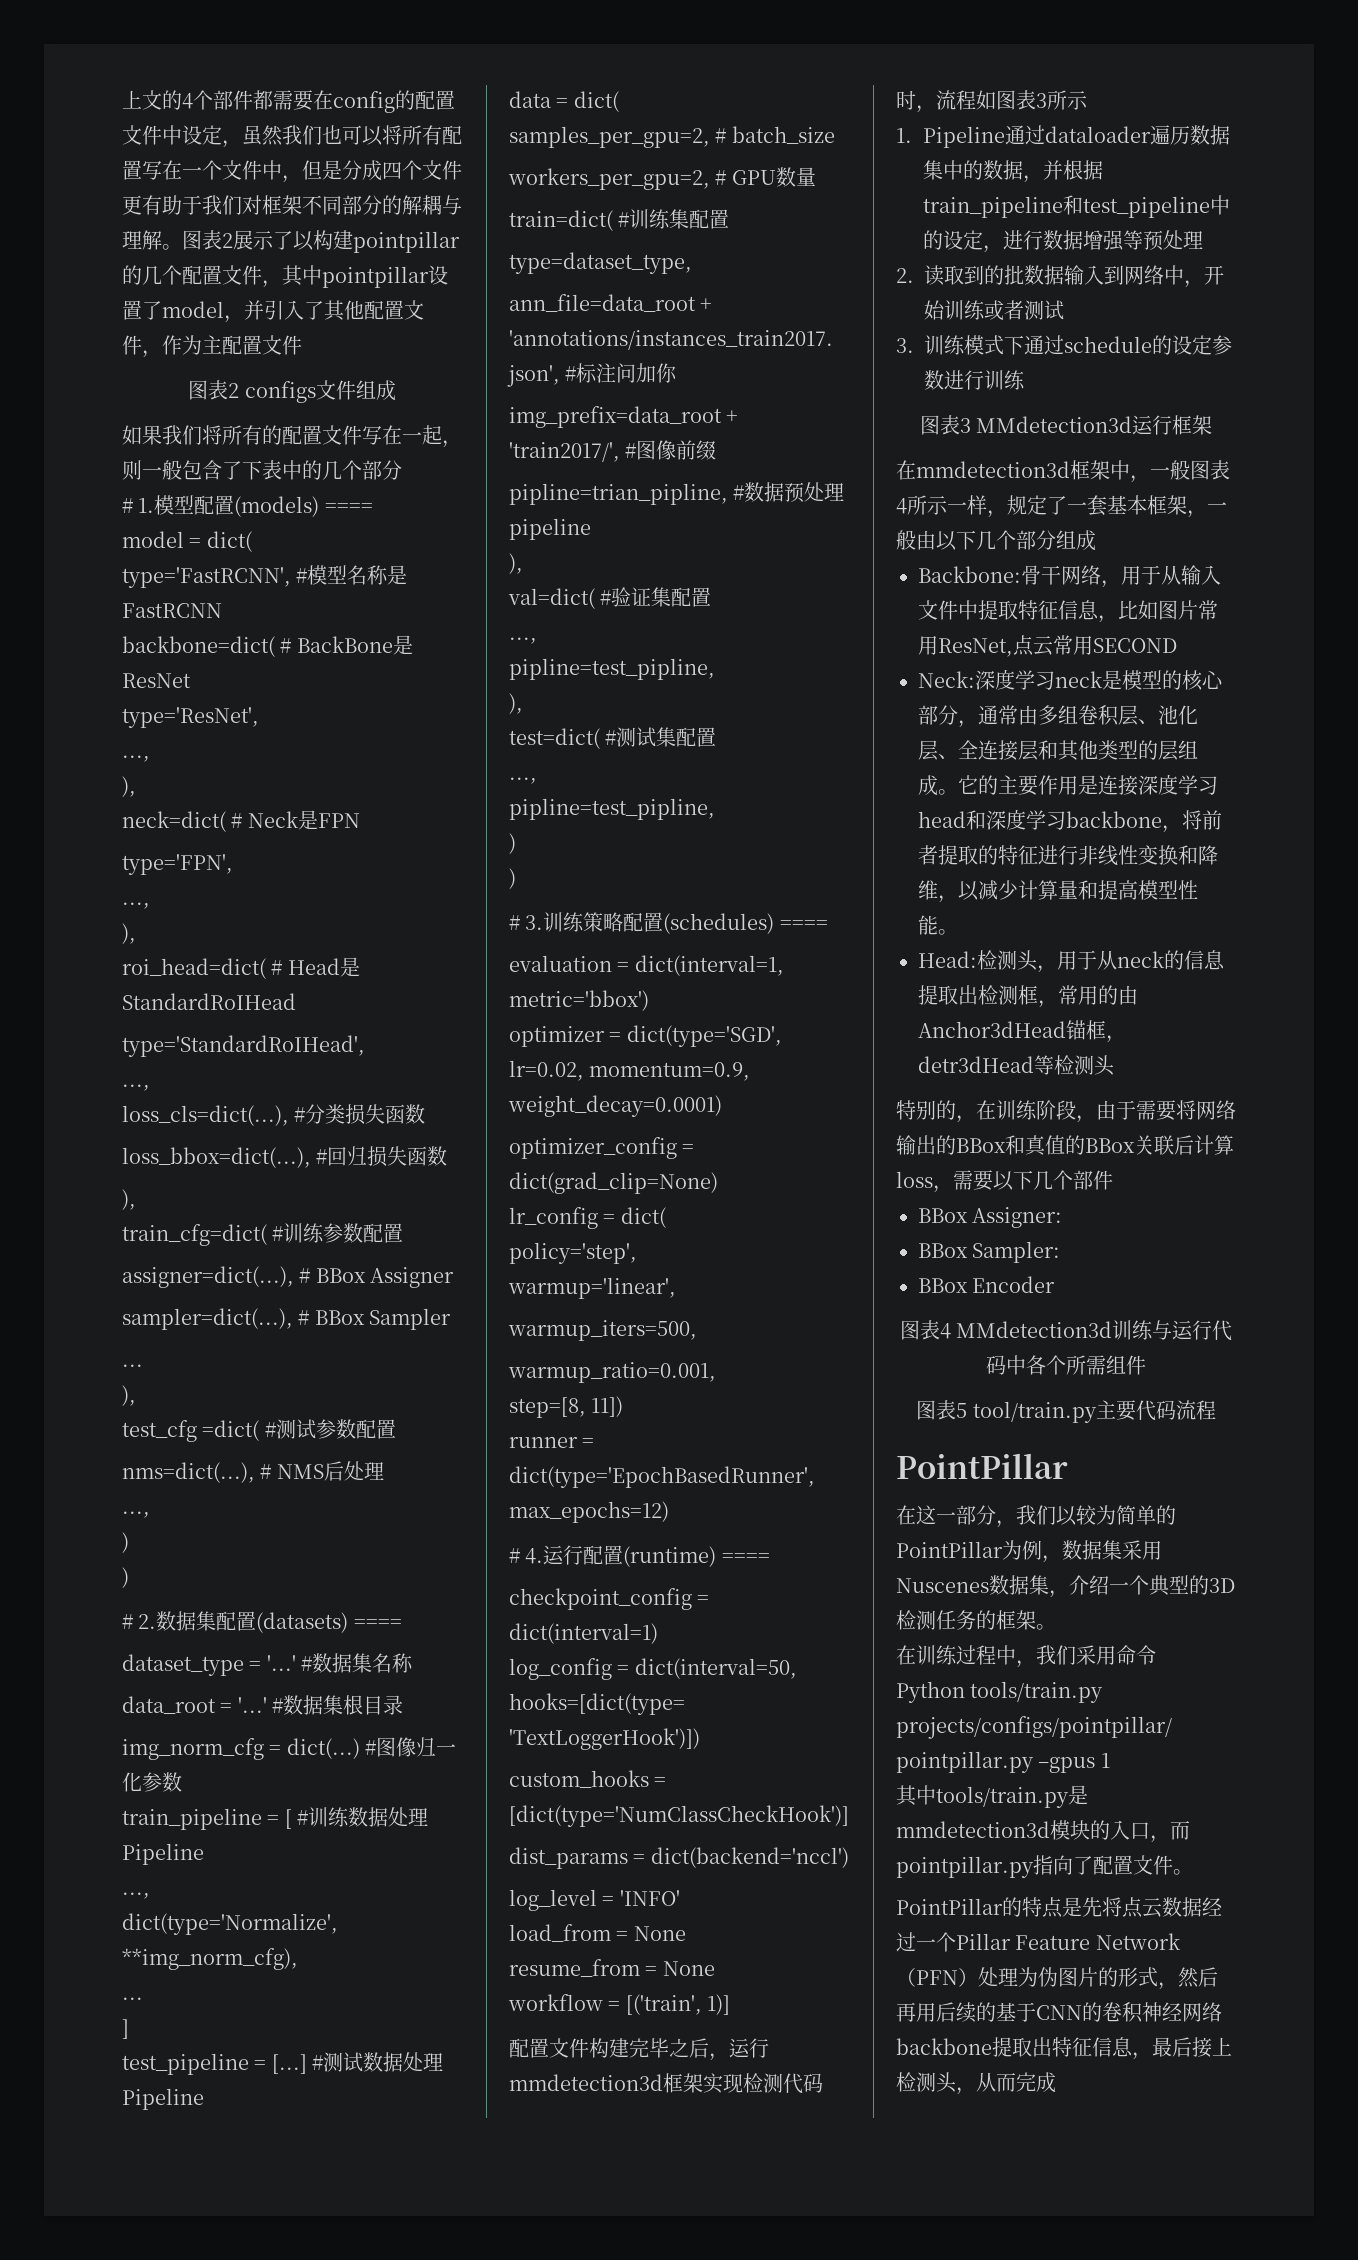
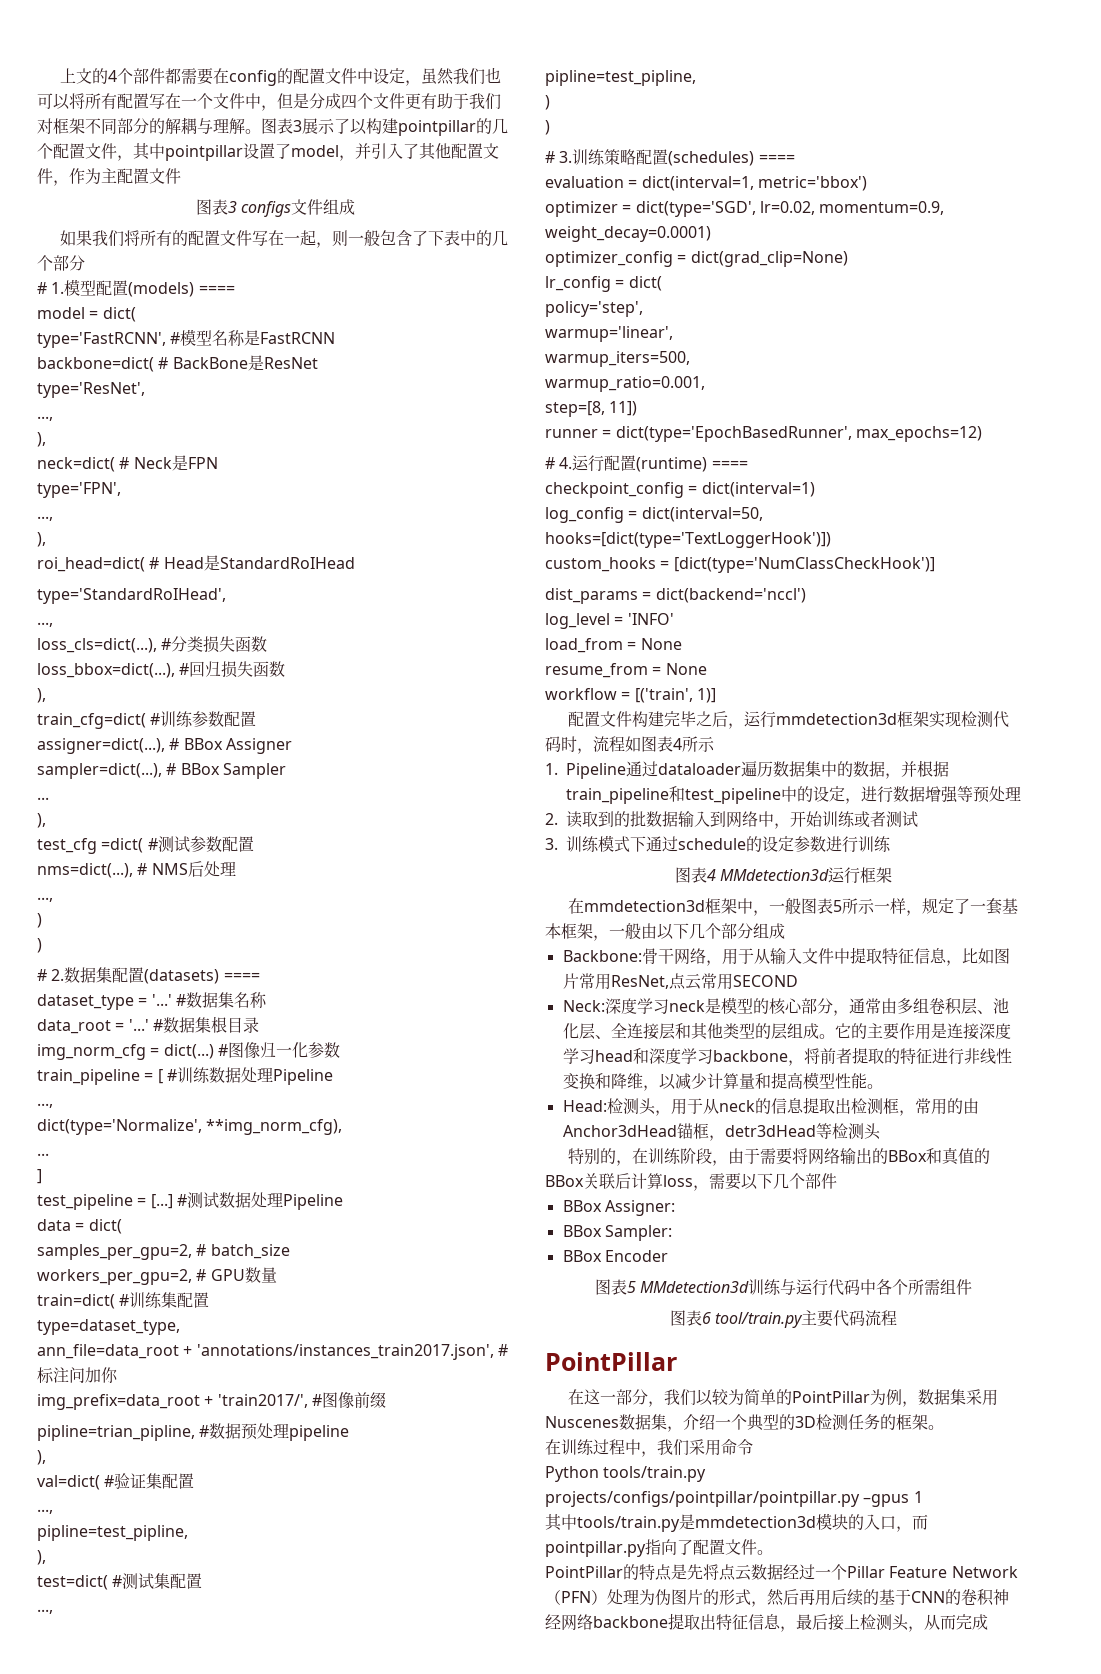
[222,233,233,248] 2 -> [293,120,302,132] 3
[228,383,240,398] 2 -> [227,201,237,213] 3
[1036,93,1047,108] 3 -> [673,738,682,750] 4
[959,418,971,433] 3 -> [706,869,716,881] 4
[896,498,907,514] 4 -> [832,900,842,912] 5
[939,1323,951,1339] 4 -> [626,1281,636,1293] 5
[956,1403,968,1418] 5 -> [701,1312,711,1324] 6

